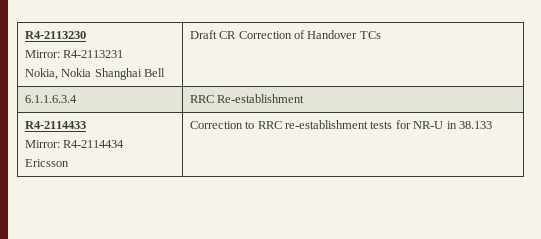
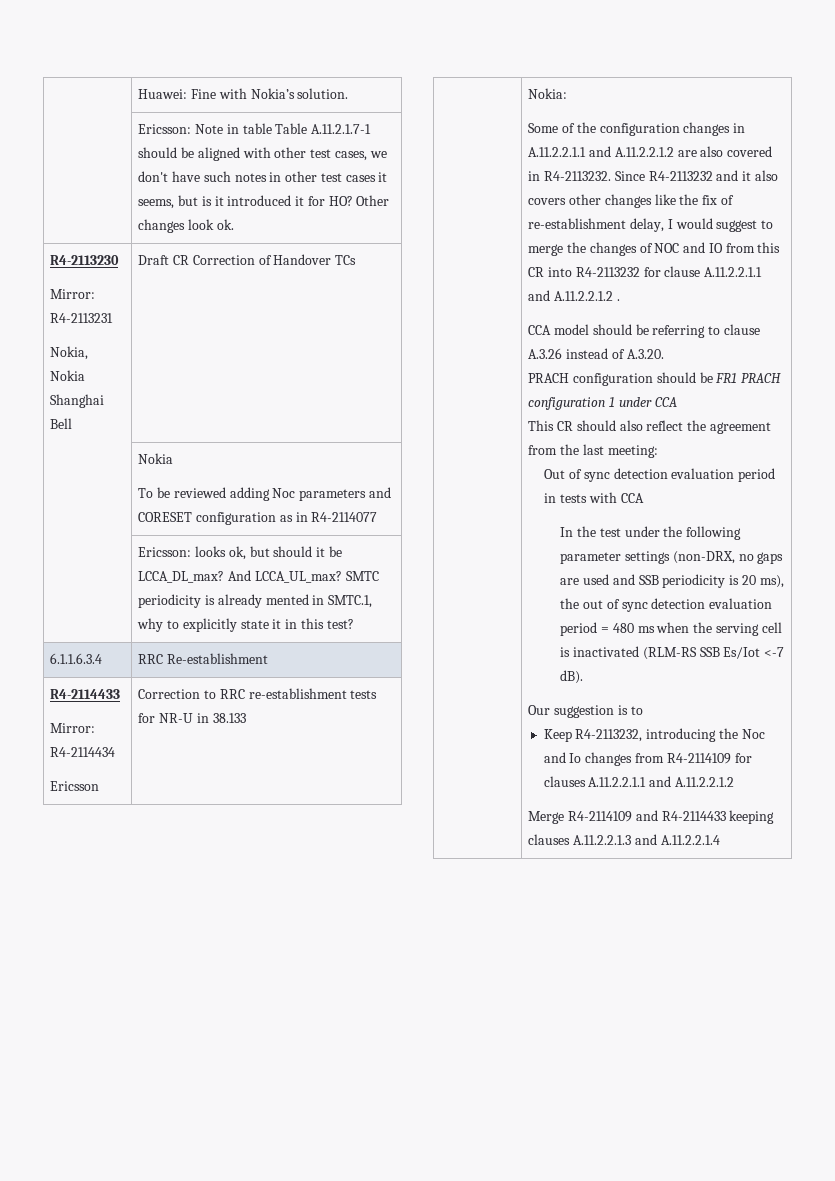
(24, 35) none -> [138,88,349,99] [138,123,372,134] [138,147,387,161] [138,171,388,182] [138,195,390,209] [138,219,234,233] | Huawei: Fine with Nokia’s solution. // | Ericsson: Note in table Table A.11.2.1.7-1 should be aligned with other test cases, we don't have such notes in other test cases it seems, but is it introduced it for HO? Other changes look ok. //
(381, 35) none -> [138,453,174,464] [138,487,391,501] [138,512,378,525] [138,546,342,560] [138,570,379,583] [138,594,373,608] [137,618,354,632] // | Nokia // To be reviewed adding Noc parameters and CORESET configuration as in R4-2114077 // | Ericsson: looks ok, but should it be LCCA_DL_max? And LCCA_UL_max? SMTC periodicity is already mented in SMTC.1, why to explicitly state it in this test?
(492, 125) none -> [528,88,568,99] [528,122,746,136] [528,146,773,157] [528,170,778,181] [528,194,734,208] [528,218,774,232] [528,242,781,256] [528,266,763,277] [528,290,620,301] [528,324,760,338] [528,348,664,359] [528,372,782,386] [528,397,677,410] [528,420,771,434] [528,444,658,458] [544,468,776,482] [544,492,644,503] [560,526,742,540] [560,551,784,564] [560,574,784,588] [560,598,773,612] [560,622,782,636] [560,646,785,660] [560,670,584,684] [528,705,643,718] [543,728,765,742] [543,752,752,766] [543,776,734,787] [528,810,775,824] [528,834,720,845] // | Nokia: // Some of the configuration changes in A.11.2.2.1.1 and A.11.2.2.1.2 are also covered in R4-2113232. Since R4-2113232 and it also covers other changes like the fix of re-establishment delay, I would suggest to merge the changes of NOC and IO from this CR into R4-2113232 for clause A.11.2.2.1.1 and A.11.2.2.1.2 . // CCA model should be referring to clause A.3.26 instead of A.3.20. // PRACH configuration should be FR1 PRACH configuration 1 under CCA // This CR should also reflect the agreement from the last meeting: // Out of sync detection evaluation period in tests with CCA // In the test under the following parameter settings (non-DRX, no gaps are used and SSB periodicity is 20 ms), the out of sync detection evaluation period = 480 ms when the serving cell is inactivated (RLM-RS SSB Es/Iot <-7 dB). // Our suggestion is to // Keep R4-2113232, introducing the Noc and Io changes from R4-2114109 for clauses A.11.2.2.1.1 and A.11.2.2.1.2 // Merge R4-2114109 and R4-2114433 keeping clauses A.11.2.2.1.3 and A.11.2.2.1.4

